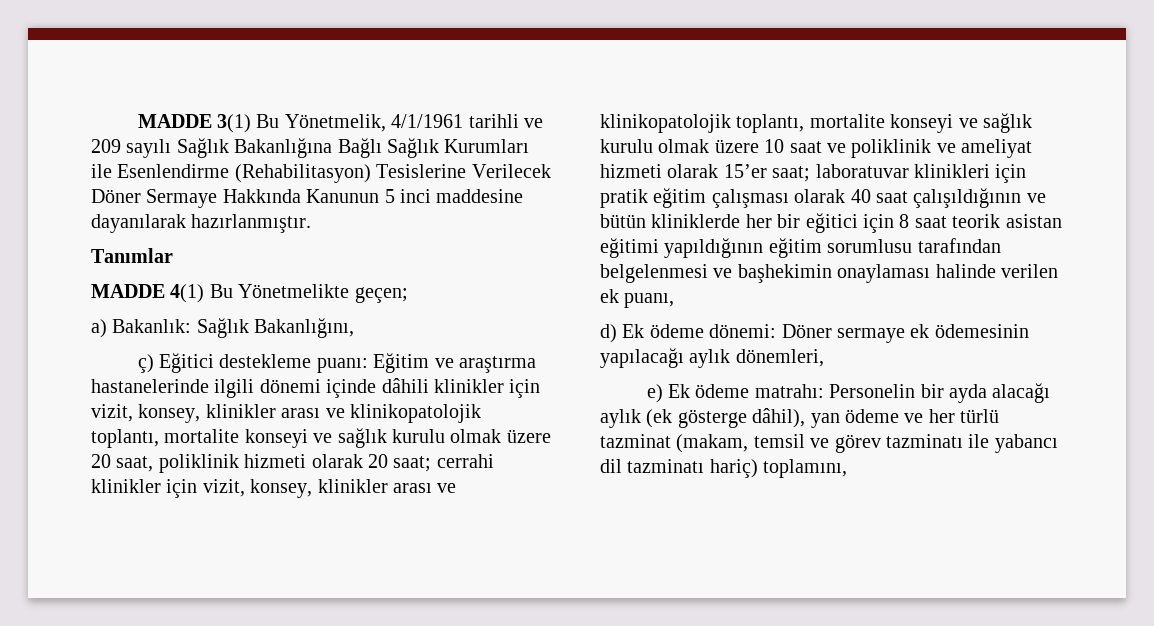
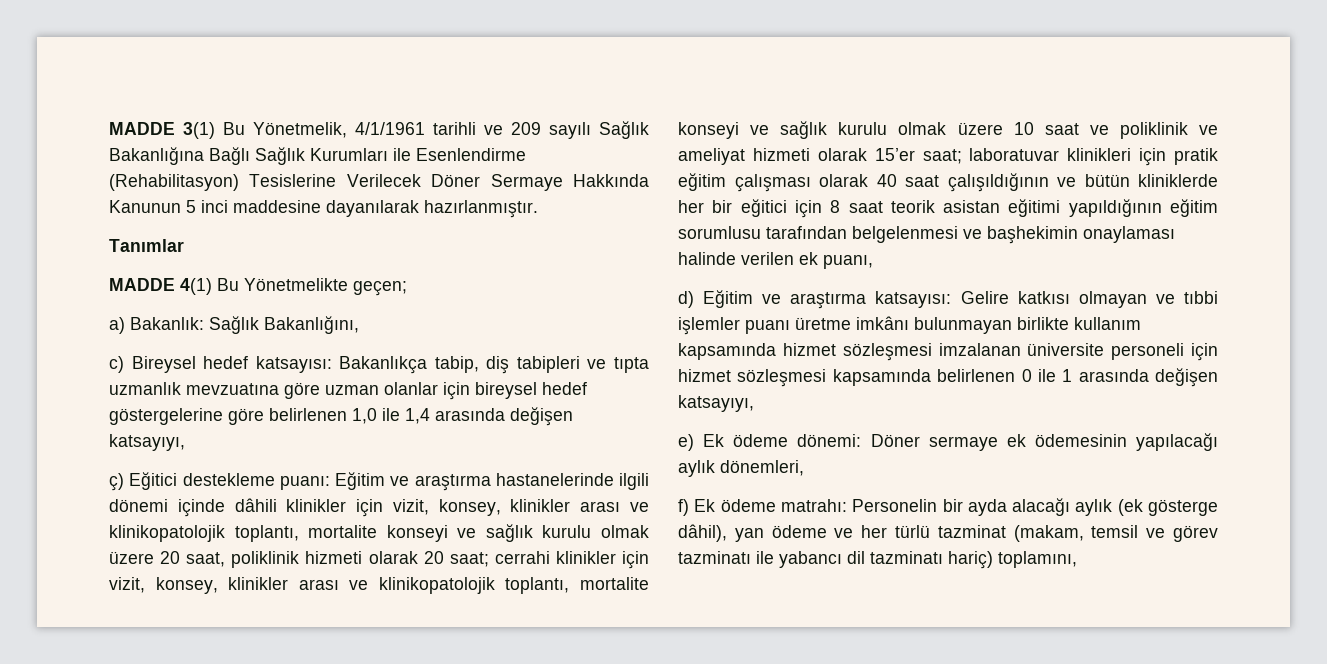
(355, 328) none -> [109,356,649,374] [109,382,587,400] [109,407,573,426] [109,434,185,451] // c) Bireysel hedef katsayısı: Bakanlıkça tabip, diş tabipleri ve tıpta uzmanlık mevzuatına göre uzman olanlar için bireysel hedef göstergelerine göre belirlenen 1,0 ile 1,4 arasında değişen katsayıyı,
(617, 333) none -> [703,290,1218,309] [678,316,1141,335] [678,343,1218,361] [678,368,1218,387] [678,395,754,412] [678,434,694,451] Eğitim ve araştırma katsayısı: Gelire katkısı olmayan ve tıbbi işlemler puanı üretme imkânı bulunmayan birlikte kullanım kapsamında hizmet sözleşmesi imzalanan üniversite personeli için hizmet sözleşmesi kapsamında belirlenen 0 ile 1 arasında değişen katsayıyı, // e)
[646,384,663,403] e) -> [678,499,689,516] f)

